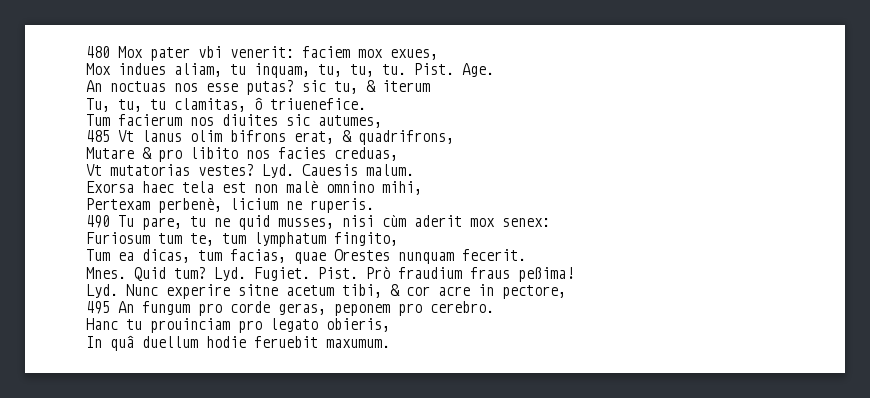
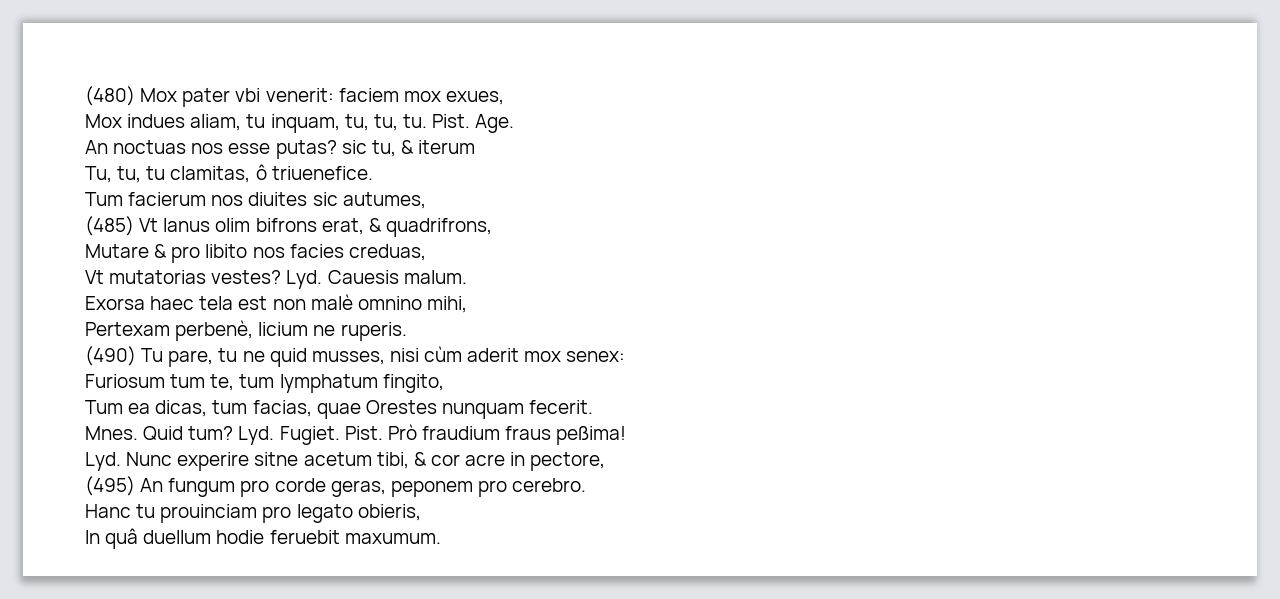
[86,46,110,58] 480 -> [85,86,135,106] (480)
[86,130,110,142] 485 -> [85,216,134,236] (485)
[86,215,110,228] 490 -> [85,346,136,366] (490)
[86,301,110,314] 495 -> [85,476,135,496] (495)

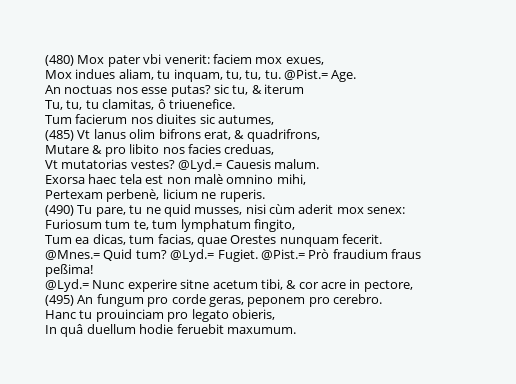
[432,114,471,128] Pist. -> [284,69,328,80] @Pist.=
[286,270,323,289] Lyd. -> [178,159,223,172] @Lyd.=
[85,426,138,440] Mnes. -> [45,250,100,260] @Mnes.=
[238,426,383,445] Lyd. Fugiet. Pist. -> [170,249,305,262] @Lyd.= Fugiet. @Pist.=
[85,452,121,471] Lyd. -> [45,279,89,292] @Lyd.=

